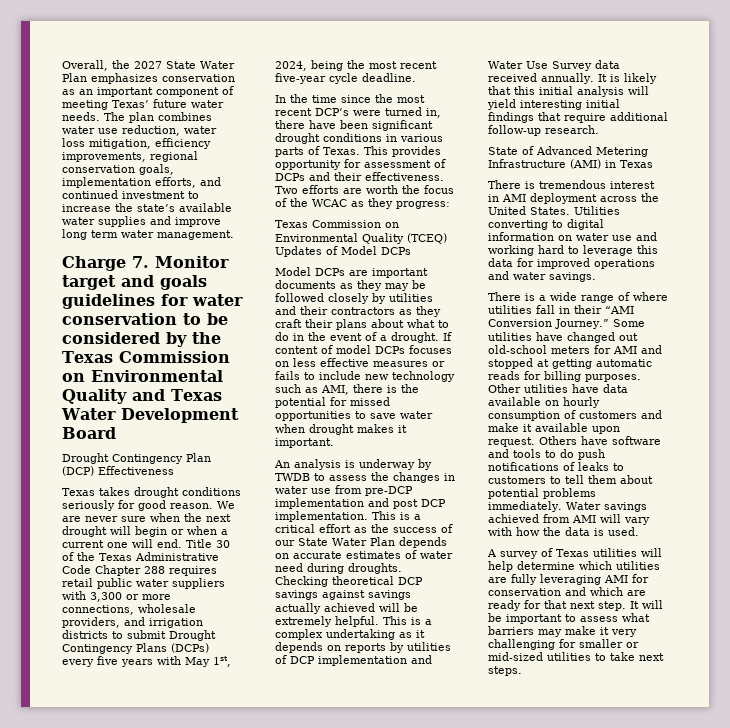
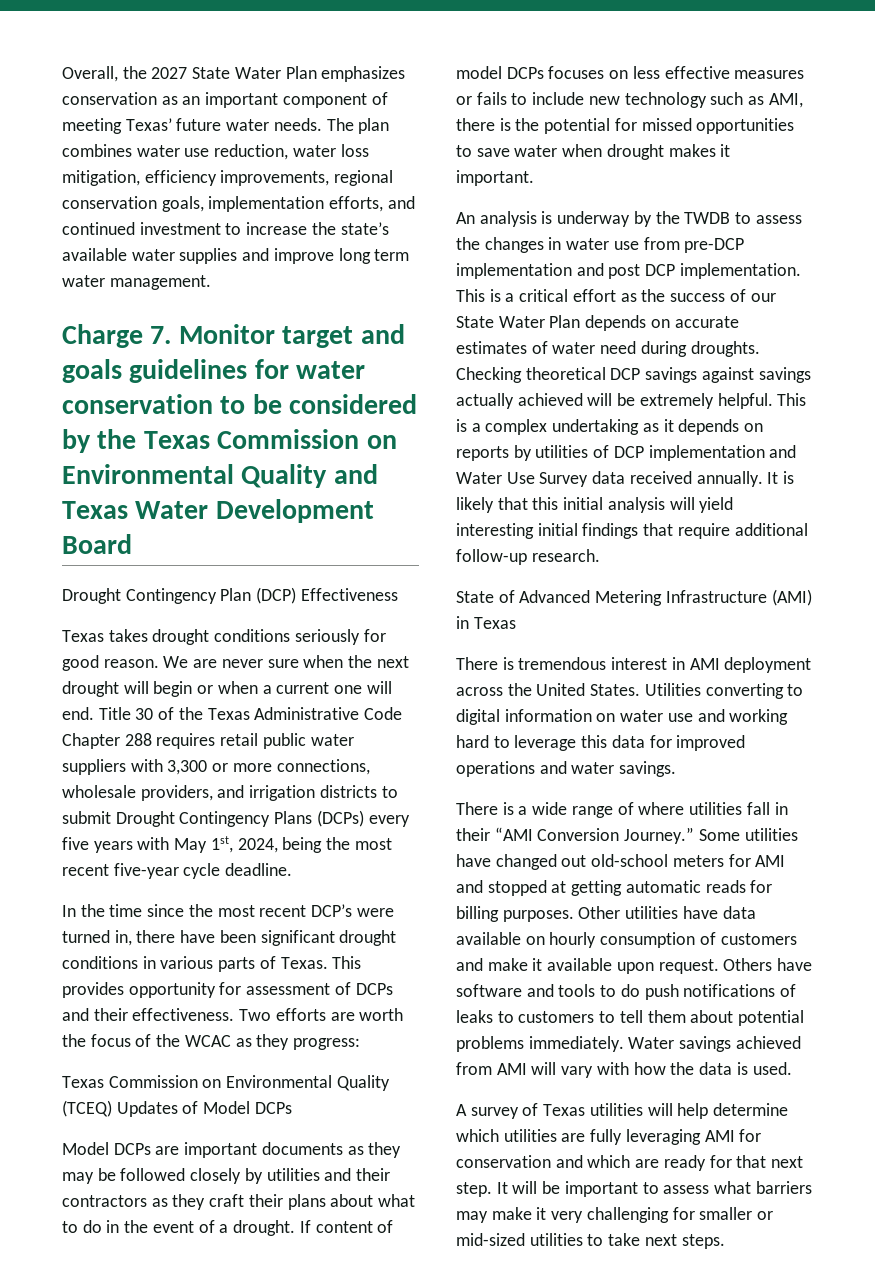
(432, 464) none -> [655,211,680,224] the

